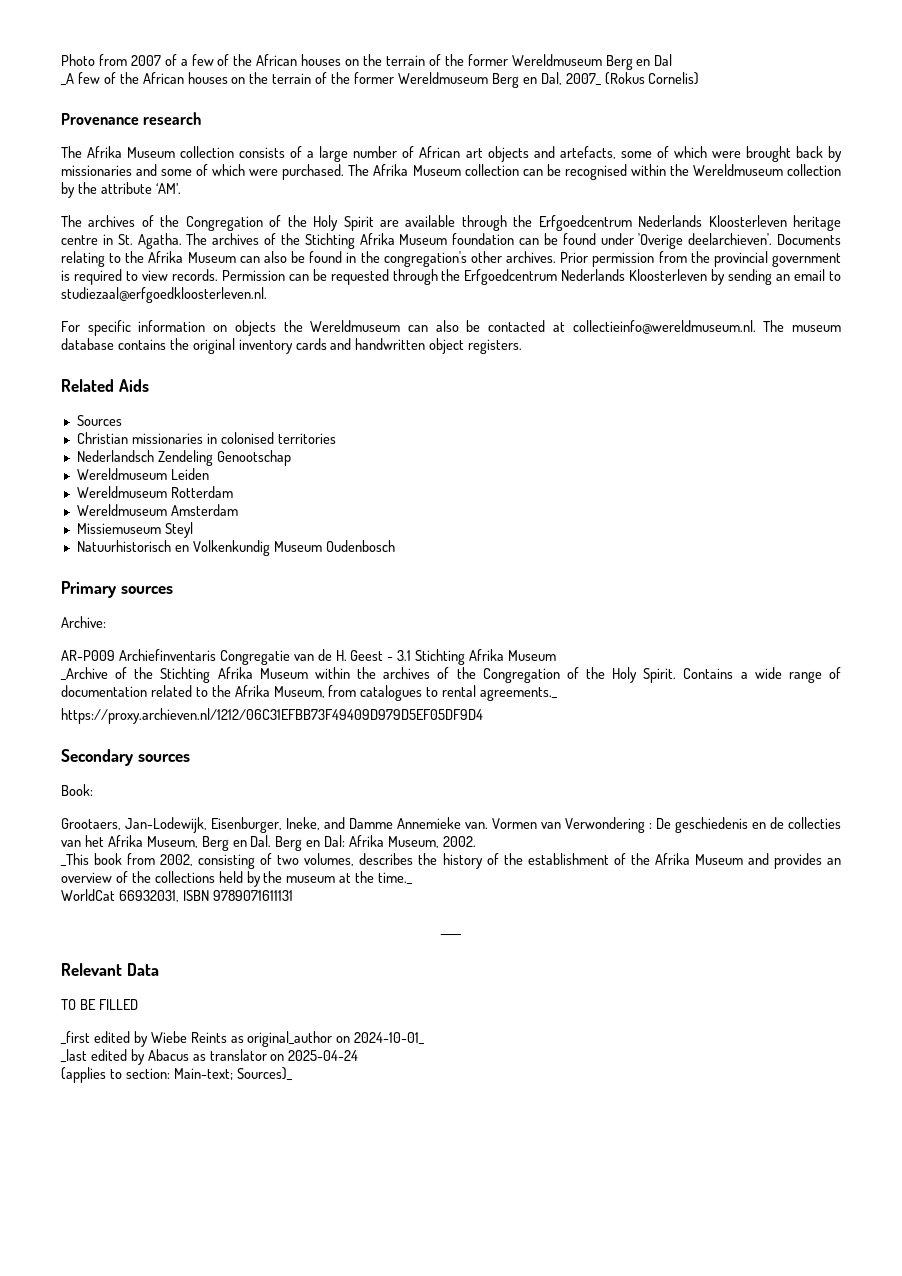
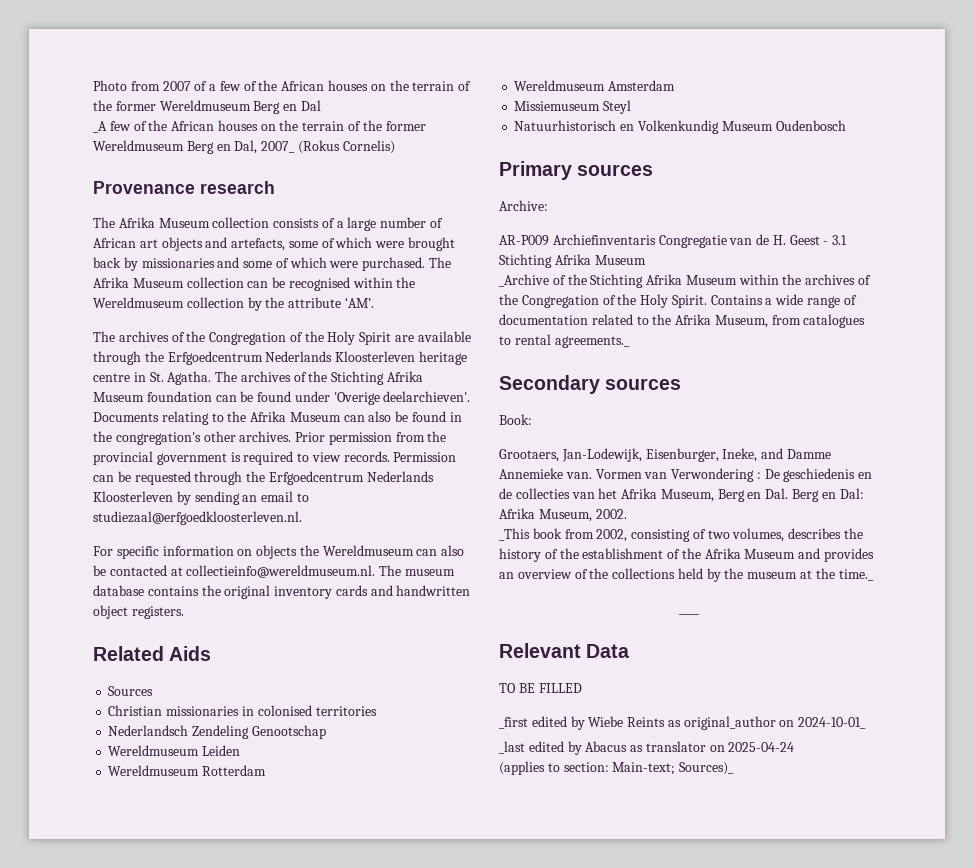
[61,708,483,724] // https://proxy.archieven.nl/1212/06C31EFBB73F49409D979D5EF05DF9D4 -> (630, 342) none
[61,889,293,902] // WorldCat 66932031, ISBN 9789071611131 -> (874, 575) none

